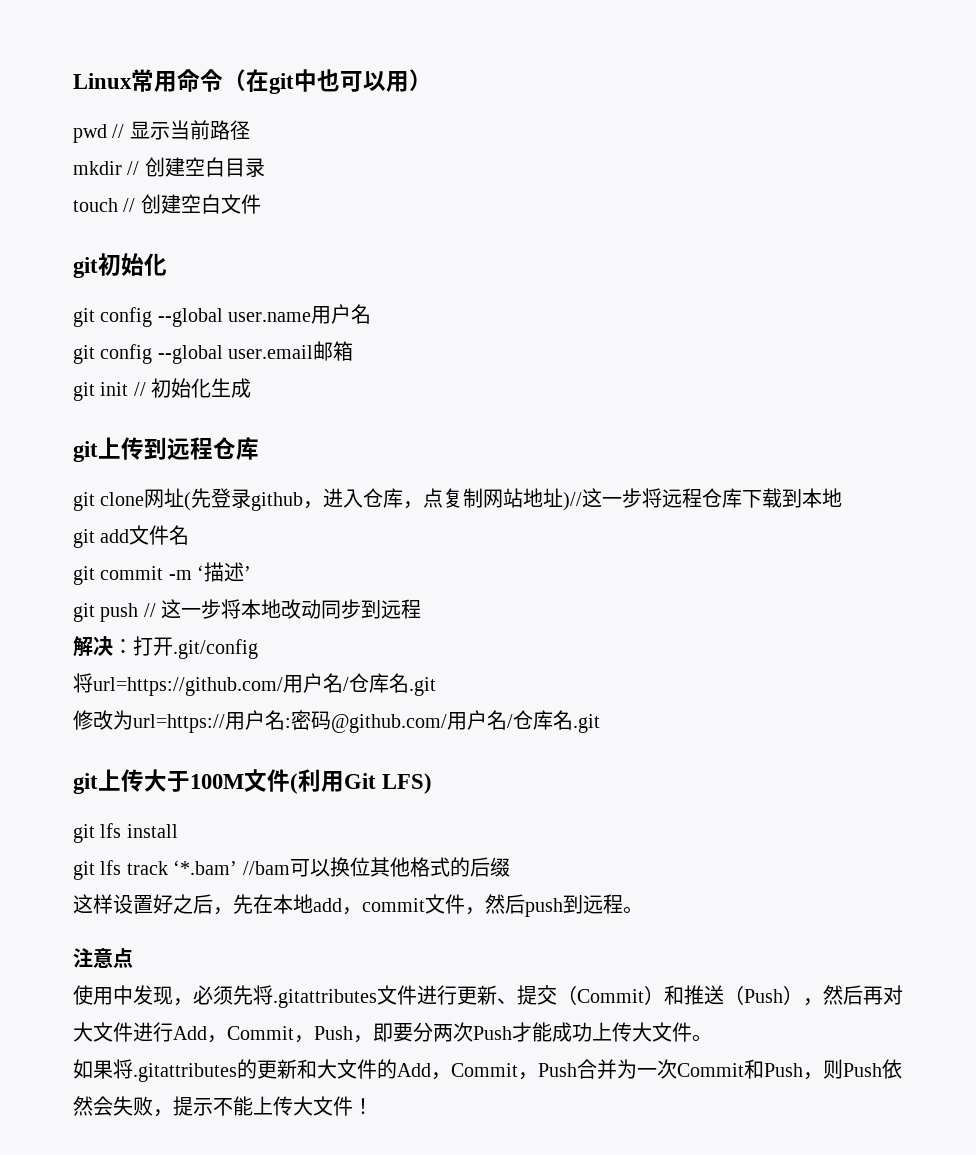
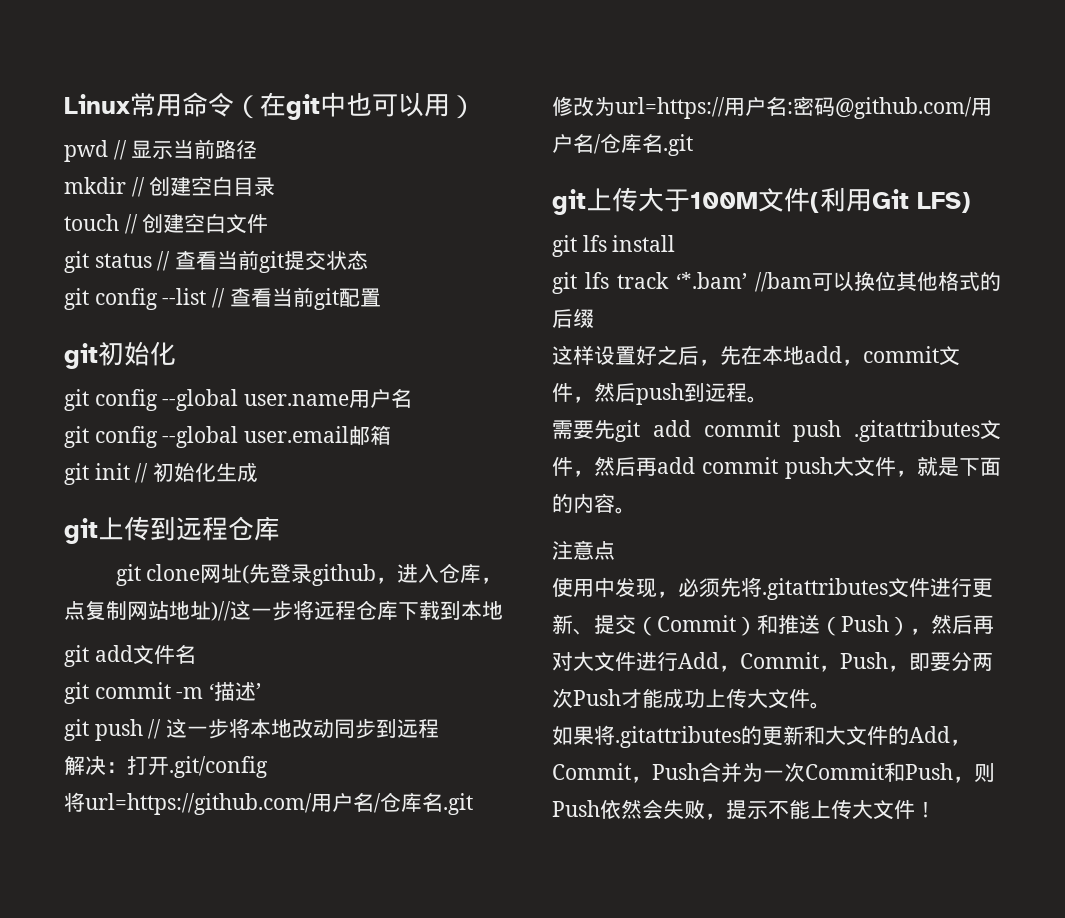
(261, 204) none -> [64,250,369,273] [64,287,381,310] // git status // 查看当前git提交状态 // git config --list // 查看当前git配置
(643, 910) none -> [552,420,1001,442] [552,457,1001,479] [552,493,636,514] // 需要先git add commit push .gitattributes文件，然后再add commit push大文件，就是下面的内容。

